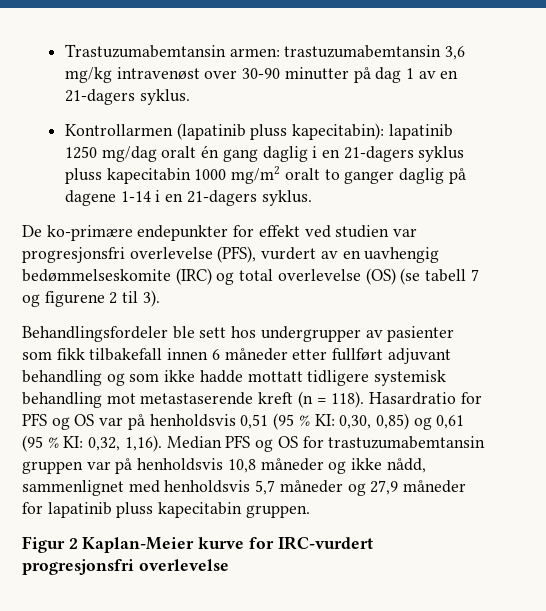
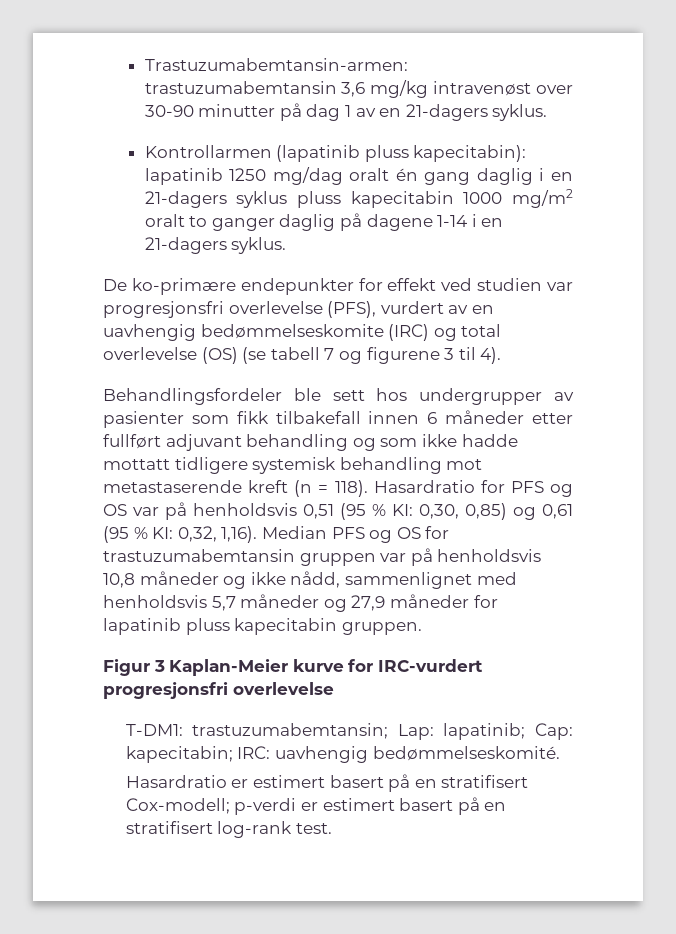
[64,44,280,58] Trastuzumabemtansin armen: -> [144,58,408,71] Trastuzumabemtansin-armen:
[109,290,160,307] 2 til 3). -> [444,347,502,364] 3 til 4).
[68,538,78,549] 2 -> [153,660,165,672] 3
(229, 565) none -> [125,723,573,740] [125,746,560,763] [125,774,529,792] [125,797,507,815] [125,821,333,838] // T-DM1: trastuzumabemtansin; Lap: lapatinib; Cap: kapecitabin; IRC: uavhengig bedømmelseskomité. // Hasardratio er estimert basert på en stratifisert Cox-modell; p-verdi er estimert basert på en stratifisert log-rank test.

